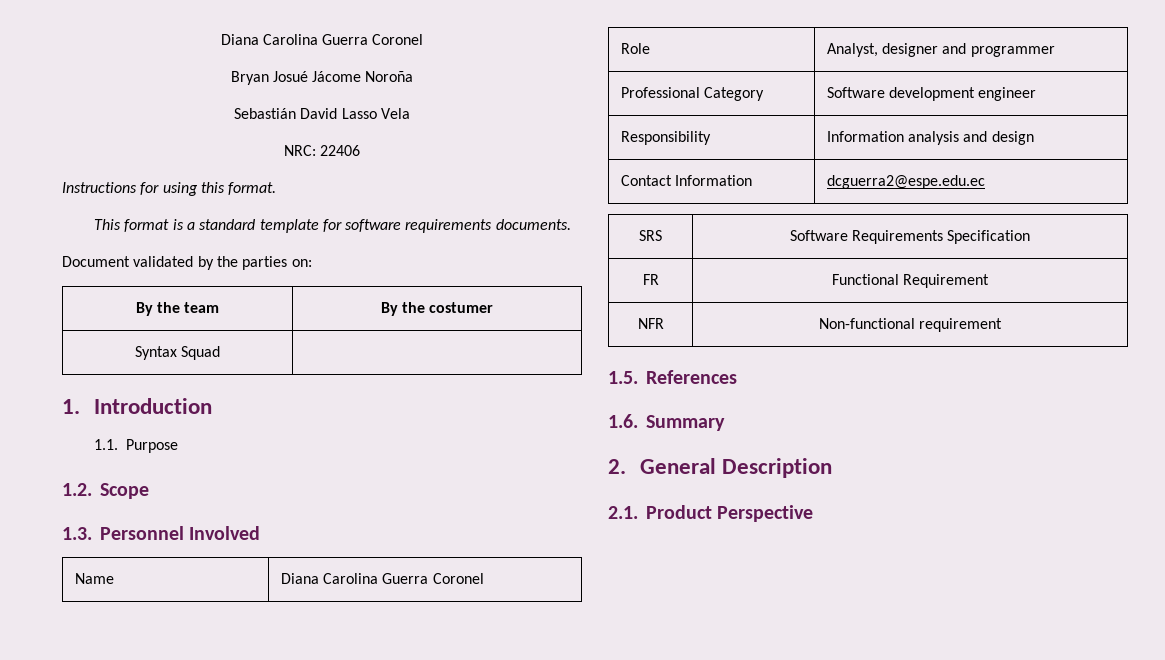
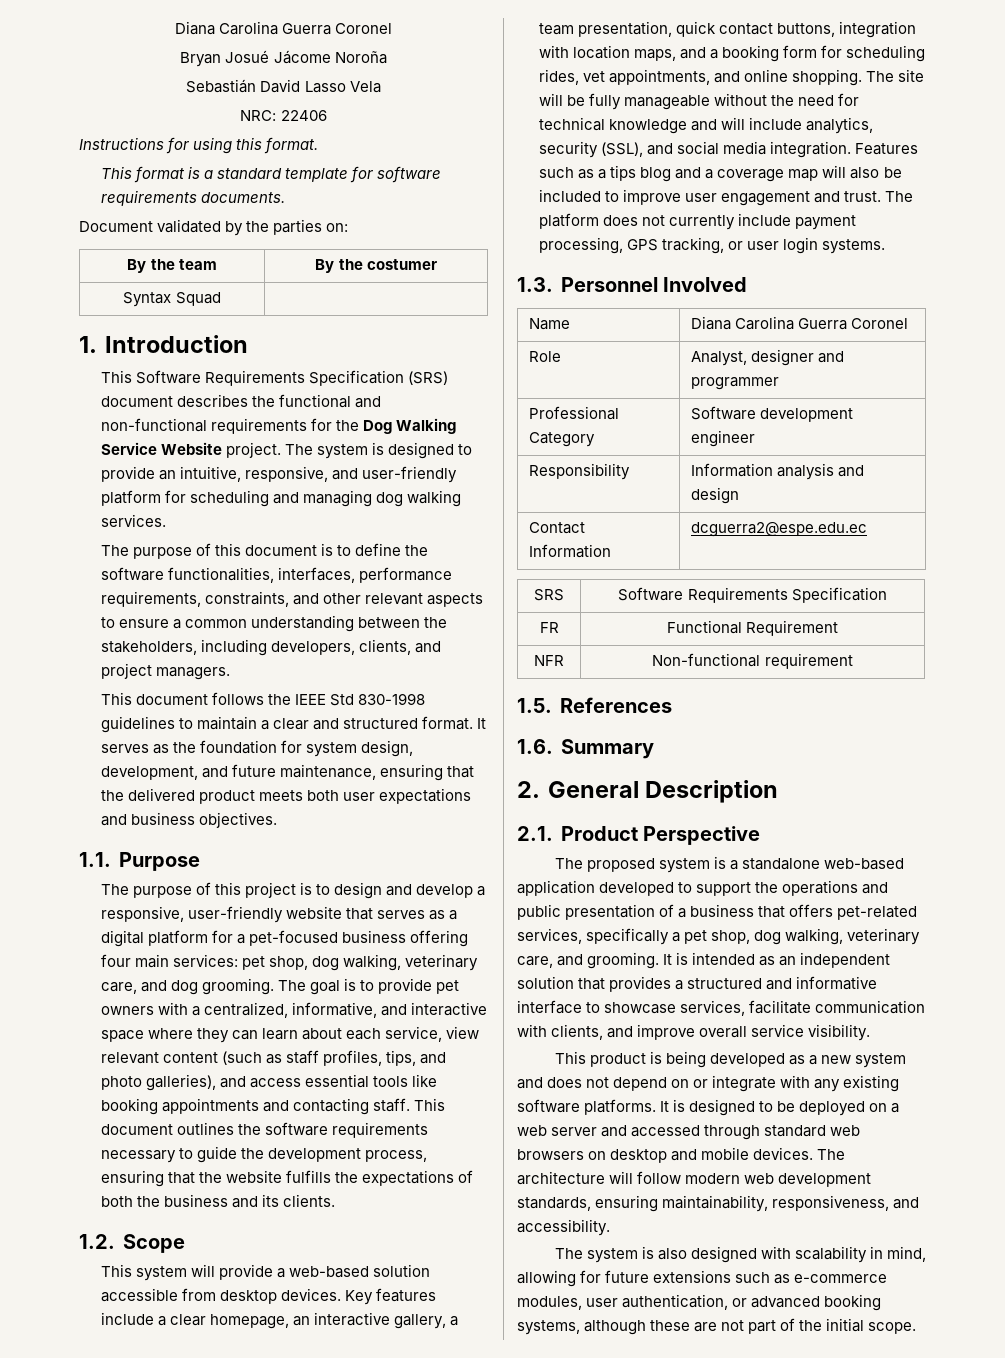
[93,439,178,453] [62,483,149,499] 1.1. Purpose // 1.2. Scope -> [100,370,449,386] [100,394,382,408] [100,418,457,434] [100,442,473,459] [100,466,458,483] [100,490,462,507] [100,514,166,527] [100,543,429,559] [100,567,453,583] [100,591,484,607] [100,615,448,632] [100,639,442,656] [100,663,231,680] [100,692,426,706] [100,716,487,733] [100,740,414,757] [100,764,475,781] [100,788,472,804] [100,812,278,828] [79,852,200,871] [100,882,486,899] [100,906,458,923] [100,930,469,947] [100,954,479,971] [100,978,460,995] [100,1002,488,1018] [100,1026,480,1043] [100,1050,447,1066] [100,1074,438,1091] [100,1098,446,1115] [100,1122,429,1138] [100,1146,428,1163] [100,1170,474,1187] [100,1194,336,1208] [79,1234,185,1253] [100,1264,431,1281] [100,1288,437,1305] [100,1312,459,1329] [538,21,917,38] [538,45,926,62] [538,69,925,86] [538,93,860,110] [538,117,874,134] [538,141,919,158] [538,165,902,182] [538,189,914,206] [538,213,857,230] [538,237,886,254] This Software Requirements Specification (SRS) document describes the functional and non-functional requirements for the Dog Walking Service Website project. The system is designed to provide an intuitive, responsive, and user-friendly platform for scheduling and managing dog walking services. // The purpose of this document is to define the software functionalities, interfaces, performance requirements, constraints, and other relevant aspects to ensure a common understanding between the stakeholders, including developers, clients, and project managers. // This document follows the IEEE Std 830-1998 guidelines to maintain a clear and structured format. It serves as the foundation for system design, development, and future maintenance, ensuring that the delivered product meets both user expectations and business objectives. // 1.1. Purpose // The purpose of this project is to design and develop a responsive, user-friendly website that serves as a digital platform for a pet-focused business offering four main services: pet shop, dog walking, veterinary care, and dog grooming. The goal is to provide pet owners with a centralized, informative, and interactive space where they can learn about each service, view relevant content (such as staff profiles, tips, and photo galleries), and access essential tools like booking appointments and contacting staff. This document outlines the software requirements necessary to guide the development process, ensuring that the website fulfills the expectations of both the business and its clients. // 1.2. Scope // This system will provide a web-based solution accessible from desktop devices. Key features include a clear homepage, an interactive gallery, a team presentation, quick contact buttons, integration with location maps, and a booking form for scheduling rides, vet appointments, and online shopping. The site will be fully manageable without the need for technical knowledge and will include analytics, security (SSL), and social media integration. Features such as a tips blog and a coverage map will also be included to improve user engagement and trust. The platform does not currently include payment processing, GPS tracking, or user login systems.
(814, 513) none -> [554,856,904,873] [517,880,889,896] [517,904,918,920] [517,928,921,945] [517,952,891,969] [517,976,878,992] [517,1000,926,1016] [517,1024,871,1041] [554,1051,906,1068] [517,1075,900,1092] [517,1099,900,1116] [517,1125,861,1140] [517,1147,846,1163] [517,1171,872,1187] [517,1195,920,1212] [517,1219,610,1236] [554,1246,926,1263] [517,1270,888,1287] [517,1294,882,1311] [517,1318,917,1335] // The proposed system is a standalone web-based application developed to support the operations and public presentation of a business that offers pet-related services, specifically a pet shop, dog walking, veterinary care, and grooming. It is intended as an independent solution that provides a structured and informative interface to showcase services, facilitate communication with clients, and improve overall service visibility. // This product is being developed as a new system and does not depend on or integrate with any existing software platforms. It is designed to be deployed on a web server and accessed through standard web browsers on desktop and mobile devices. The architecture will follow modern web development standards, ensuring maintainability, responsiveness, and accessibility. // The system is also designed with scalability in mind, allowing for future extensions such as e-commerce modules, user authentication, or advanced booking systems, although these are not part of the initial scope.

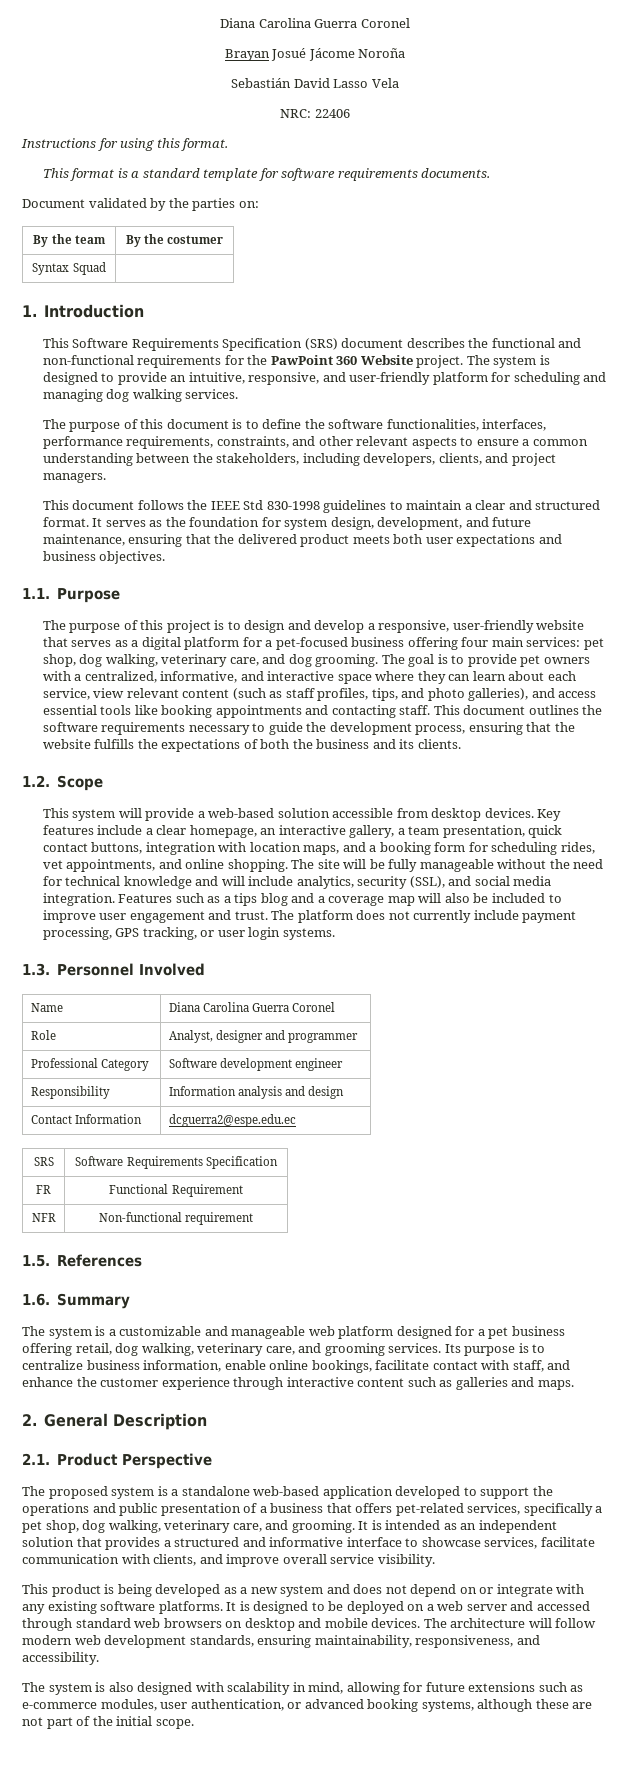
[174,21,393,35] [180,52,222,67] Diana Carolina Guerra Coronel // Bryan -> [220,18,410,28] [224,49,270,61] Diana Carolina Guerra Coronel // Brayan
[363,418,457,434] [100,442,157,455] Dog Walking Service -> [270,355,358,365] PawPoint 360
(654, 749) none -> [22,1326,565,1339] [22,1343,546,1356] [22,1360,571,1373] [22,1377,574,1390] // The system is a customizable and manageable web platform designed for a pet business offering retail, dog walking, veterinary care, and grooming services. Its purpose is to centralize business information, enable online bookings, facilitate contact with staff, and enhance the customer experience through interactive content such as galleries and maps.

